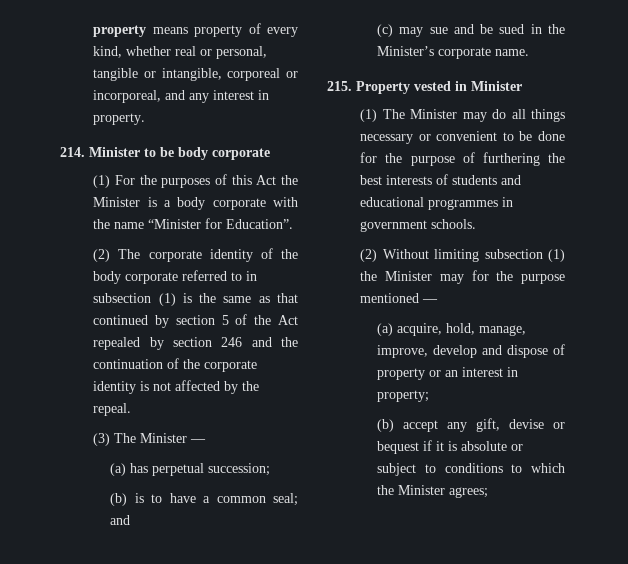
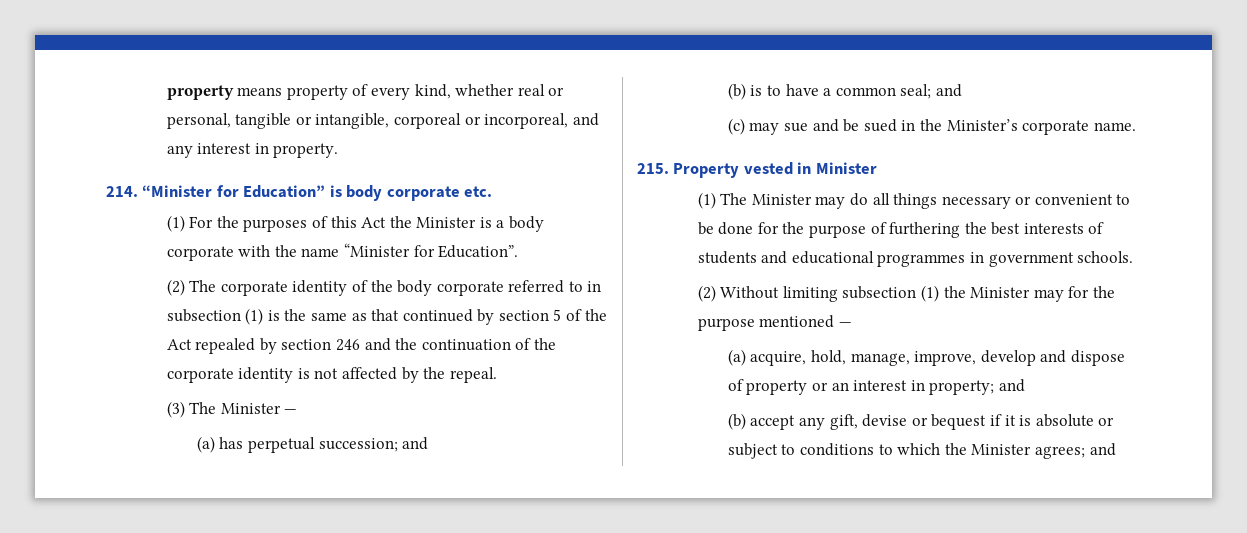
[89,147,270,160] Minister to be body corporate -> [142,185,493,201] “Minister for Education” is body corporate etc.
(270, 469) none -> [402,437,429,450] and
(429, 396) none -> [998,379,1025,392] and
(488, 492) none -> [1089,443,1116,456] and

